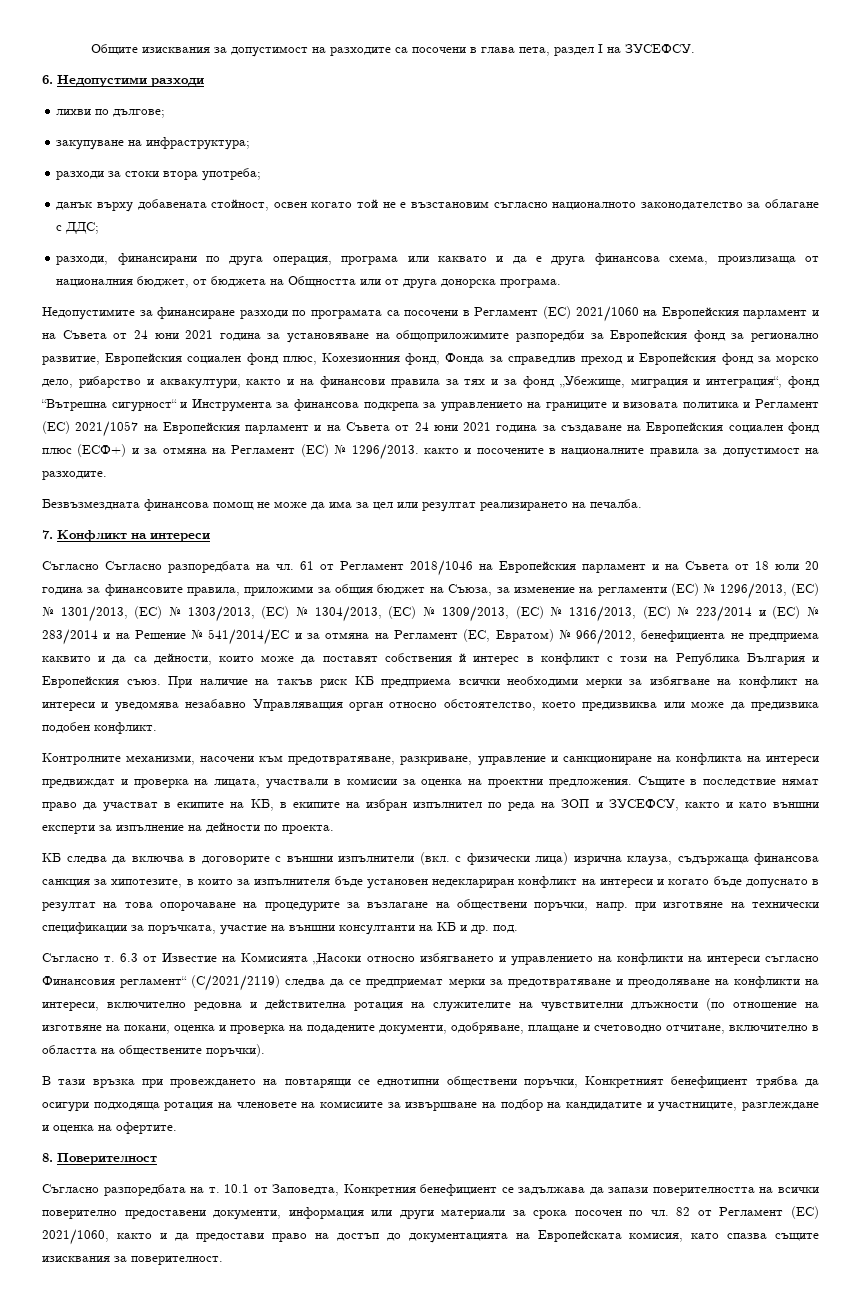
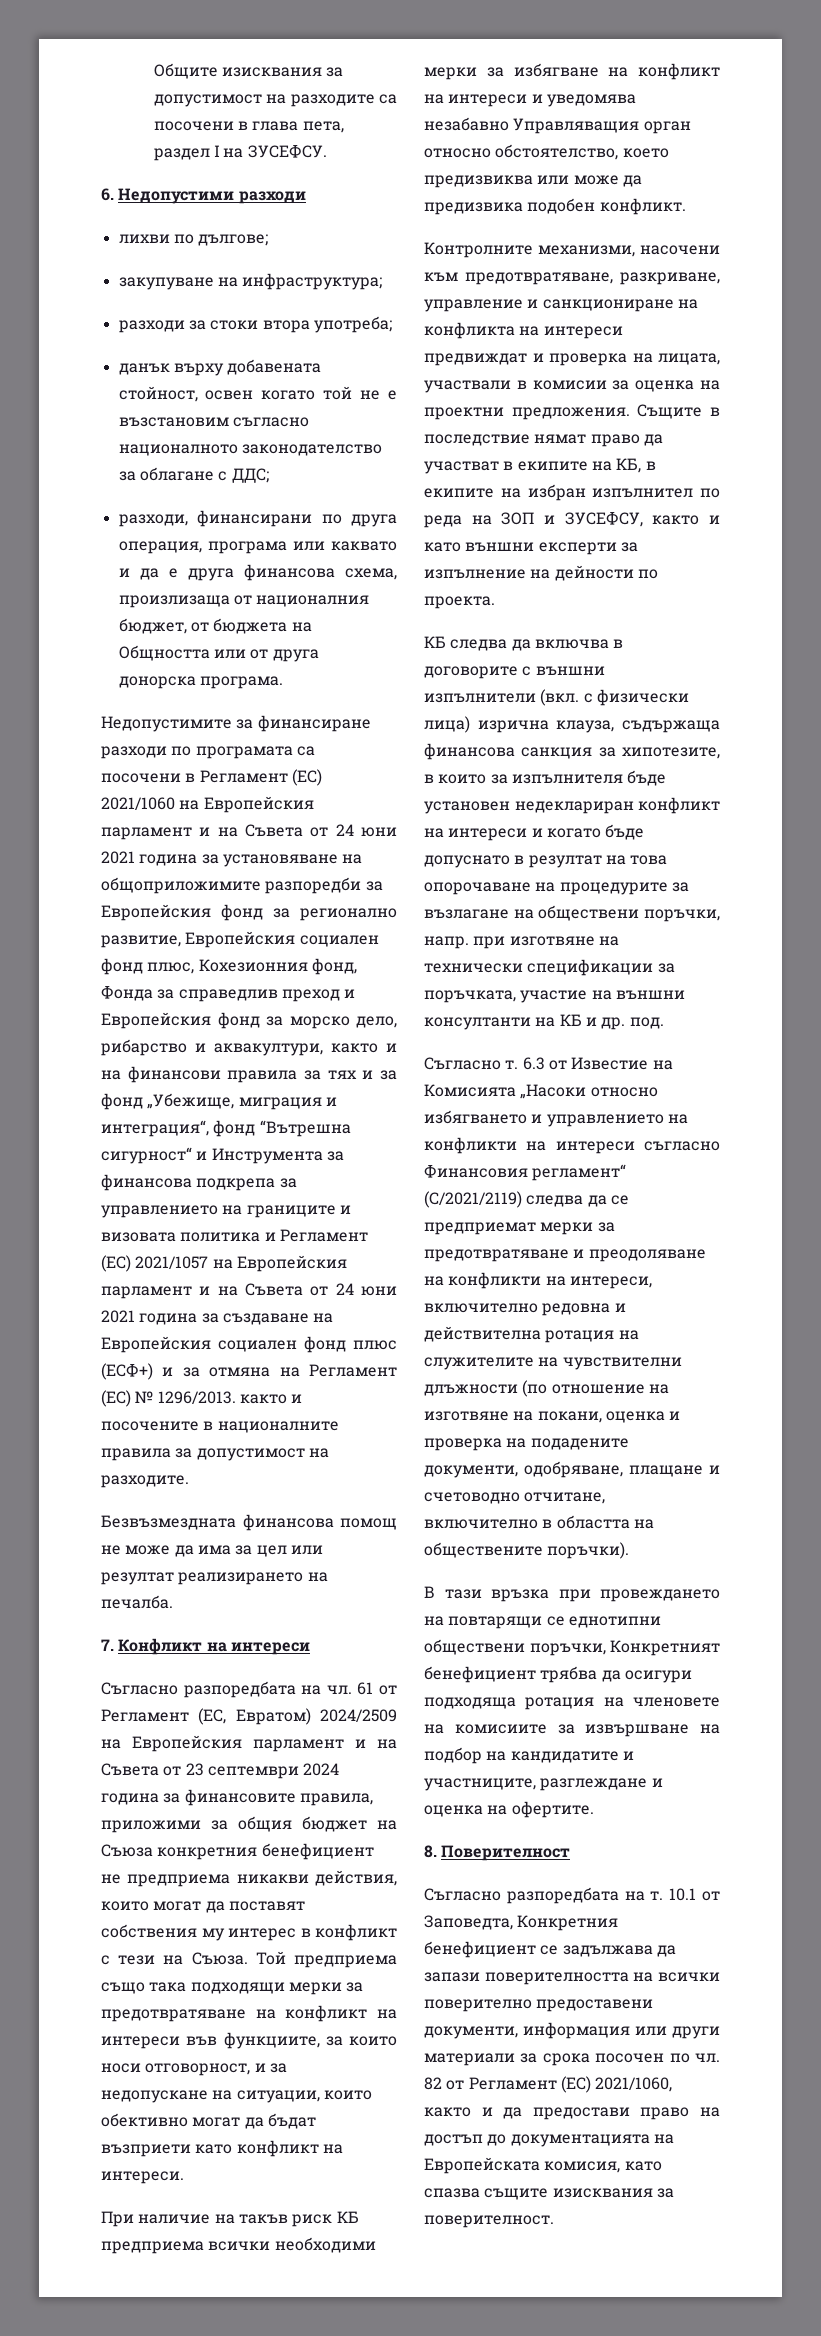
[105,561,162,570] Съгласно -> (178, 1688) none
[410,560,819,576] 2018/1046 на Европейския парламент и на Съвета от 18 юли 20 -> [198,1708,397,1725] [101,1735,397,1752] [101,1763,340,1779] (ЕС, Евратом) 2024/2509 на Европейския парламент и на Съвета от 23 септември 2024
[448,583,820,599] [42,606,820,622] [42,629,819,645] [42,653,295,665] Съюза, за изменение на регламенти (ЕС) № 1296/2013, (ЕС) № 1301/2013, (ЕС) № 1303/2013, (ЕС) № 1304/2013, (ЕС) № 1309/2013, (ЕС) № 1316/2013, (ЕС) № 223/2014 и (ЕС) № 283/2014 и на Решение № 541/2014/ЕС и за отмяна на Регламент (ЕС, Евратом) № 966/2012, бенефициента не предприема каквито и да са дейности, които може -> [101,1843,374,1860] [101,1870,397,1887] [101,1901,202,1911] Съюза конкретния бенефициент не предприема никакви действия, които могат
[459,653,467,662] й -> [201,1928,225,1941] му
[620,653,820,666] [42,676,161,688] този на Република България и Европейския съюз. -> [118,1951,397,1968] [101,1982,364,1995] [101,2005,398,2022] [101,2032,397,2049] [101,2063,287,2076] [101,2090,372,2103] [101,2113,316,2129] [101,2140,343,2157] [101,2171,184,2184] тези на Съюза. Той предприема също така подходящи мерки за предотвратяване на конфликт на интереси във функциите, за които носи отговорност, и за недопускане на ситуации, които обективно могат да бъдат възприети като конфликт на интереси. //

